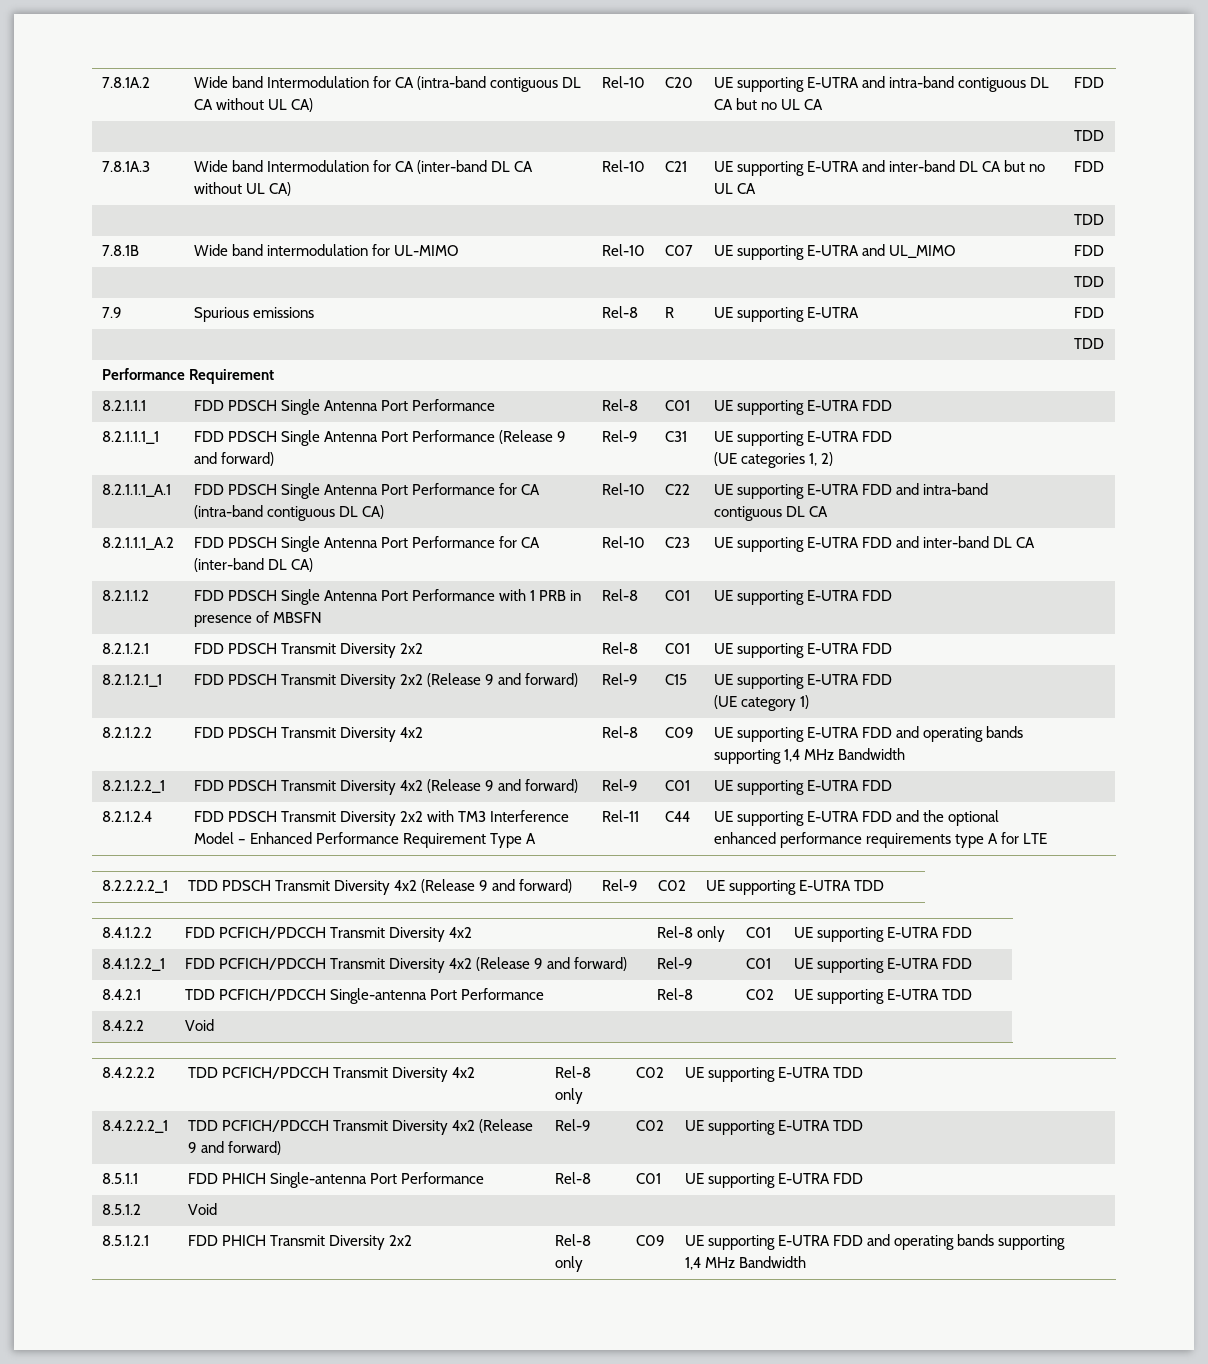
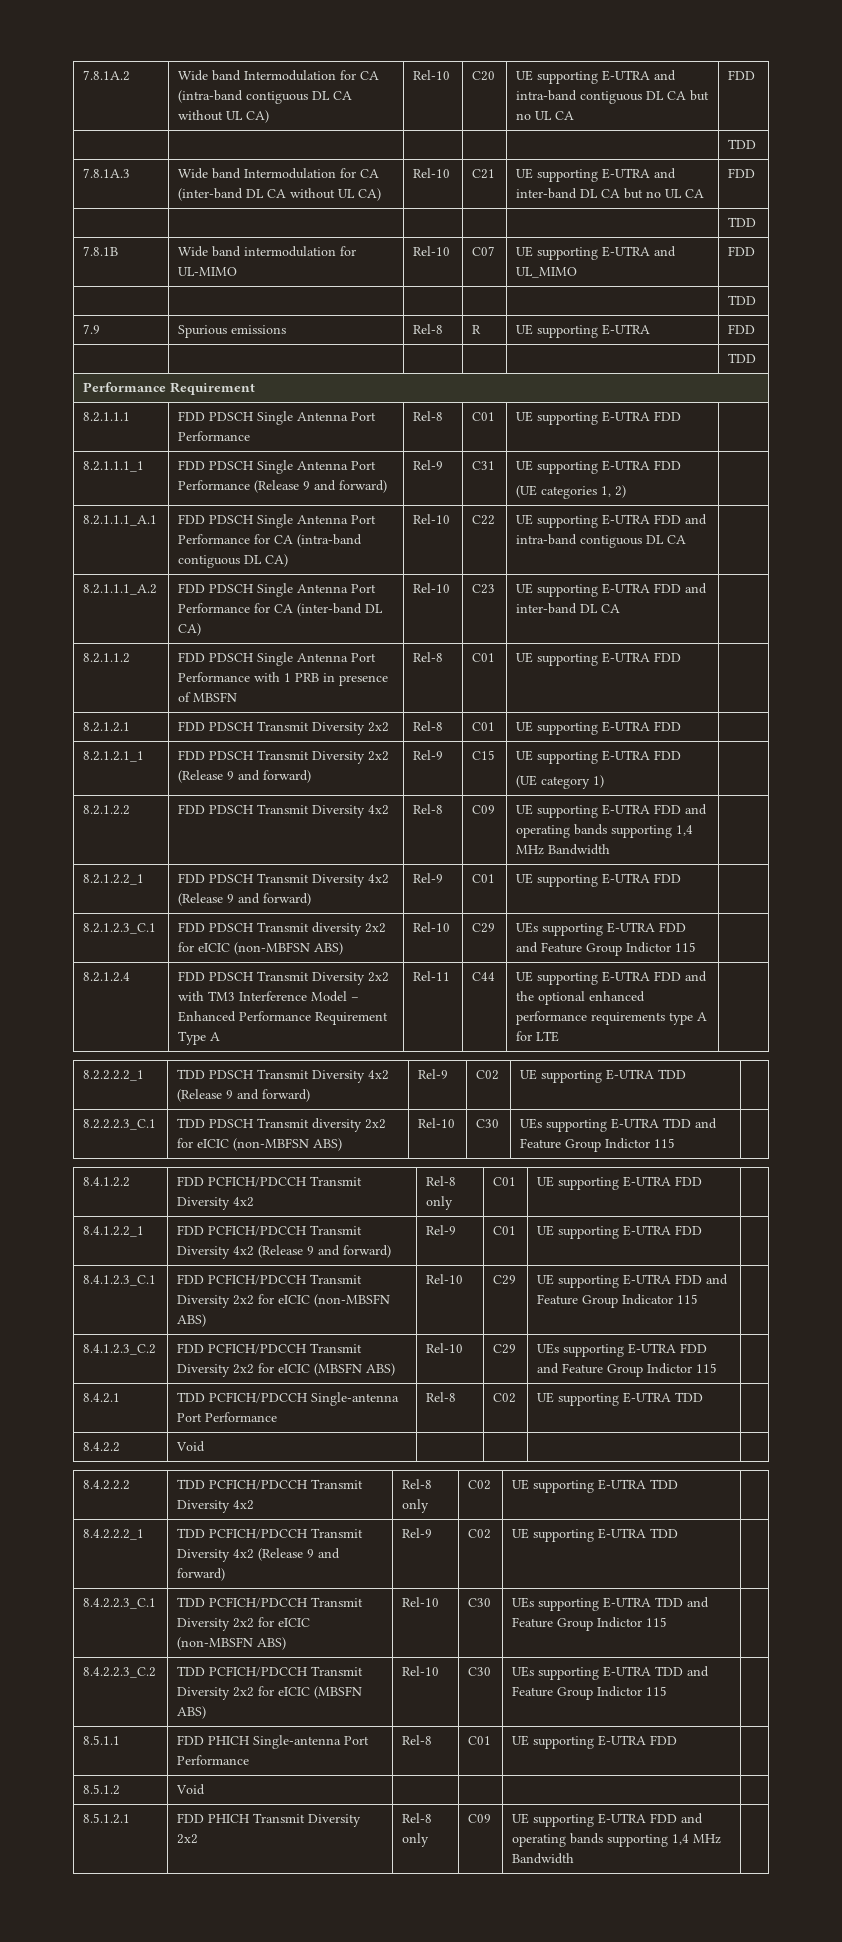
(892, 785) none -> [83,923,157,934] [178,922,387,936] [178,942,344,955] [413,922,451,932] [472,923,496,933] [516,922,687,936] [516,942,697,956] // 8.2.1.2.3_C.1 | FDD PDSCH Transmit diversity 2x2 for eICIC (non-MBFSN ABS) | Rel-10 | C29 | UEs supporting E-UTRA FDD and Feature Group Indictor 115 |
(884, 885) none -> [83,1119,157,1130] [177,1118,387,1132] [177,1138,343,1151] [418,1118,456,1128] [476,1119,500,1128] [520,1118,718,1132] [520,1138,676,1152] // 8.2.2.2.3_C.1 | TDD PDSCH Transmit diversity 2x2 for eICIC (non-MBFSN ABS) | Rel-10 | C30 | UEs supporting E-UTRA TDD and Feature Group Indictor 115 |
(972, 963) none -> [83,1275,157,1286] [177,1274,363,1285] [177,1294,391,1308] [177,1314,207,1327] [426,1274,464,1284] [493,1275,517,1285] [537,1274,729,1288] [537,1294,699,1308] [83,1344,157,1355] [177,1343,363,1354] [177,1363,396,1377] [426,1343,464,1353] [493,1344,517,1354] [537,1343,708,1357] [537,1363,718,1377] // 8.4.1.2.3_C.1 | FDD PCFICH/PDCCH Transmit Diversity 2x2 for eICIC (non-MBSFN ABS) | Rel-10 | C29 | UE supporting E-UTRA FDD and Feature Group Indicator 115 | // 8.4.1.2.3_C.2 | FDD PCFICH/PDCCH Transmit Diversity 2x2 for eICIC (MBSFN ABS) | Rel-10 | C29 | UEs supporting E-UTRA FDD and Feature Group Indictor 115 |
(863, 1125) none -> [83,1598,157,1609] [177,1597,364,1608] [177,1617,311,1631] [177,1637,287,1650] [402,1597,440,1607] [468,1598,492,1607] [512,1597,710,1611] [512,1617,668,1631] [83,1667,157,1678] [177,1666,364,1677] [177,1686,363,1700] [177,1706,207,1719] [402,1666,440,1676] [468,1667,492,1676] [512,1666,710,1680] [512,1686,668,1700] // 8.4.2.2.3_C.1 | TDD PCFICH/PDCCH Transmit Diversity 2x2 for eICIC (non-MBSFN ABS) | Rel-10 | C30 | UEs supporting E-UTRA TDD and Feature Group Indictor 115 | // 8.4.2.2.3_C.2 | TDD PCFICH/PDCCH Transmit Diversity 2x2 for eICIC (MBSFN ABS) | Rel-10 | C30 | UEs supporting E-UTRA TDD and Feature Group Indictor 115 |

